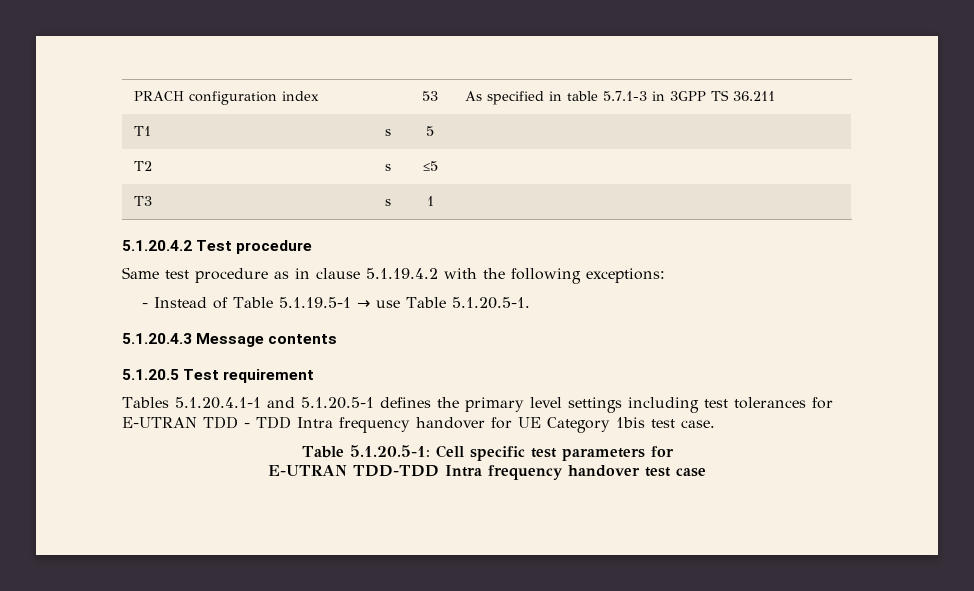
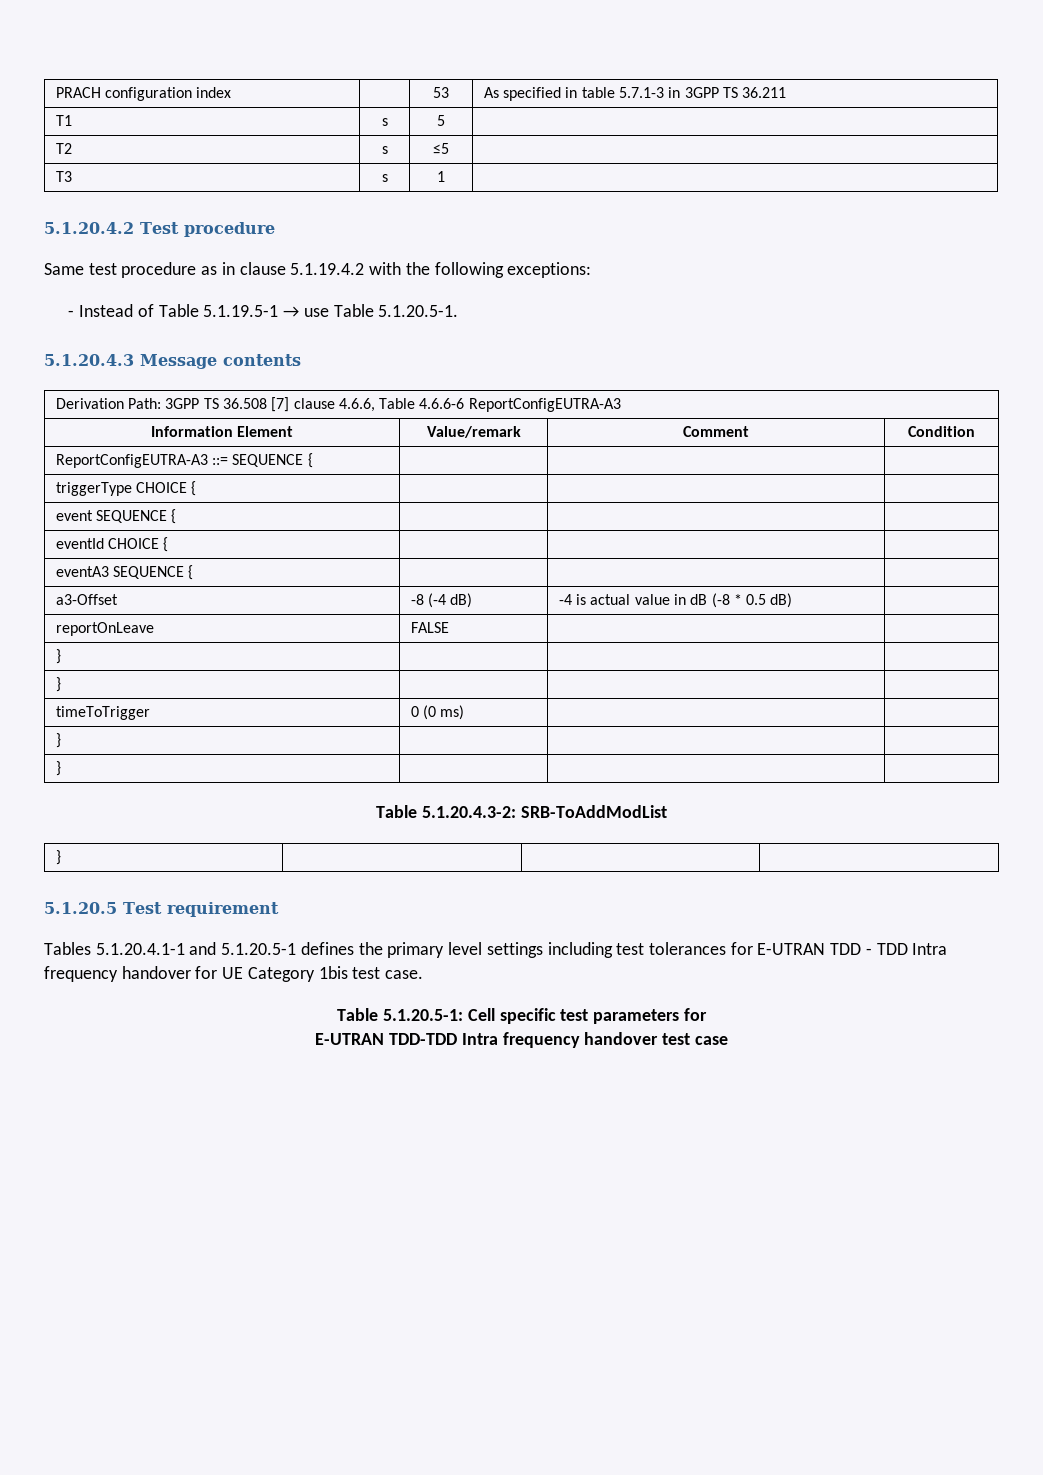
(338, 339) none -> [55,397,621,412] [150,426,294,437] [426,426,521,438] [682,426,749,437] [908,426,975,437] [55,453,313,468] [55,481,197,496] [55,509,177,524] [55,537,169,552] [55,565,194,580] [55,594,118,605] [410,593,473,608] [558,593,793,608] [55,622,154,636] [410,622,449,633] [55,649,61,664] [55,677,61,692] [55,706,150,720] [410,705,465,720] [55,733,61,748] [55,761,61,776] [376,805,667,818] [55,850,61,865] // Derivation Path: 3GPP TS 36.508 [7] clause 4.6.6, Table 4.6.6-6 ReportConfigEUTRA-A3 // Information Element | Value/remark | Comment | Condition // ReportConfigEUTRA-A3 ::= SEQUENCE { | | | // triggerType CHOICE { | | | // event SEQUENCE { | | | // eventId CHOICE { | | | // eventA3 SEQUENCE { | | | // a3-Offset | -8 (-4 dB) | -4 is actual value in dB (-8 * 0.5 dB) | // reportOnLeave | FALSE | | // } | | | // } | | | // timeToTrigger | 0 (0 ms) | | // } | | | // } | | | // Table 5.1.20.4.3-2: SRB-ToAddModList // } | | |

